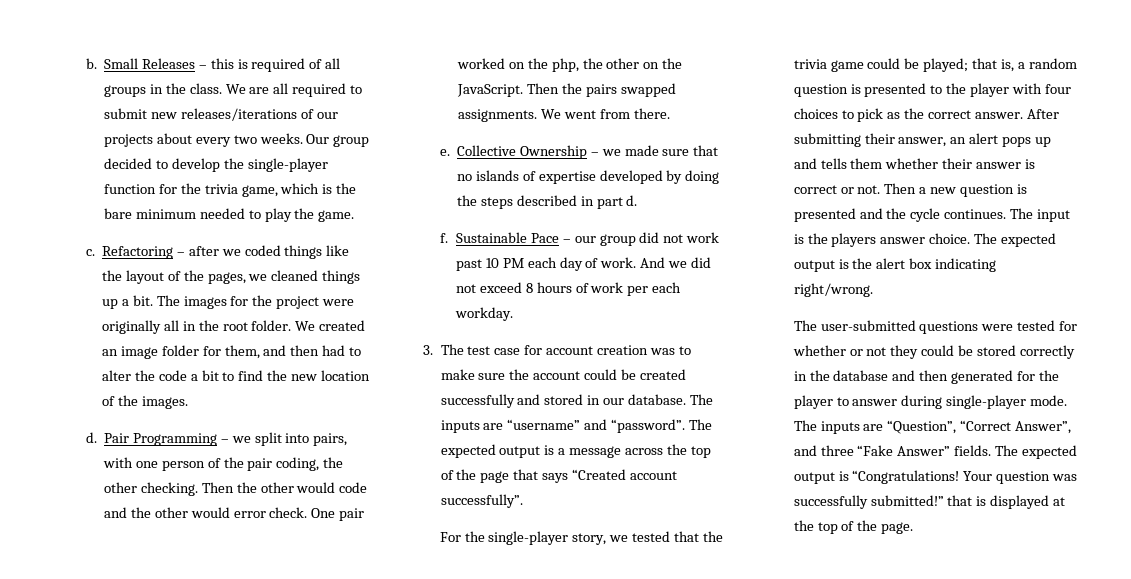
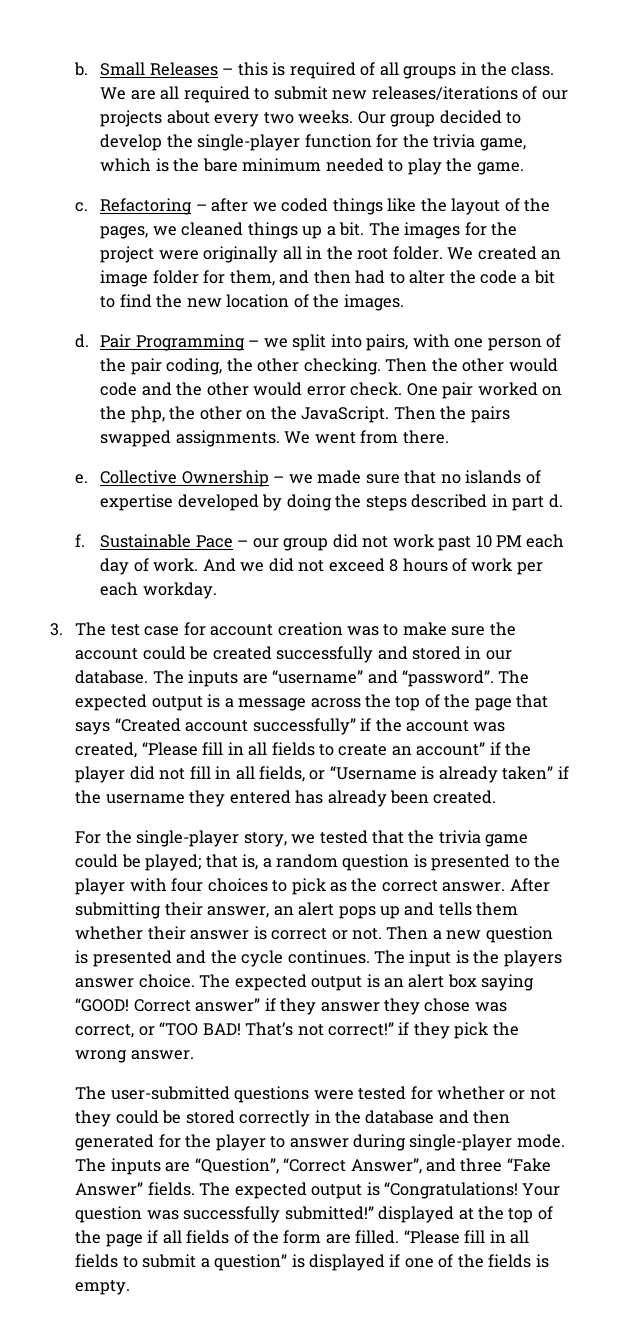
[440,494,523,508] successfully”. -> [252,718,506,735] [75,742,532,758] [75,766,569,783] [75,790,497,807] successfully” if the account was created, “Please fill in all fields to create an account” if the player did not fill in all fields, or “Username is already taken” if the username they entered has already been created.
[852,258,873,269] the -> [384,978,405,988] an
[935,258,997,272] [793,283,873,297] indicating right/wrong. -> [481,974,535,991] [75,998,507,1015] [75,1022,519,1039] [75,1050,194,1063] saying “GOOD! Correct answer” if they answer they chose was correct, or “TOO BAD! That’s not correct!” if they pick the wrong answer.
[947,495,987,506] that is -> (374, 1213) none
[881,522,914,534] page. -> [105,1230,530,1247] [75,1254,549,1271] [75,1280,131,1295] page if all fields of the form are filled. “Please fill in all fields to submit a question” is displayed if one of the fields is empty.

